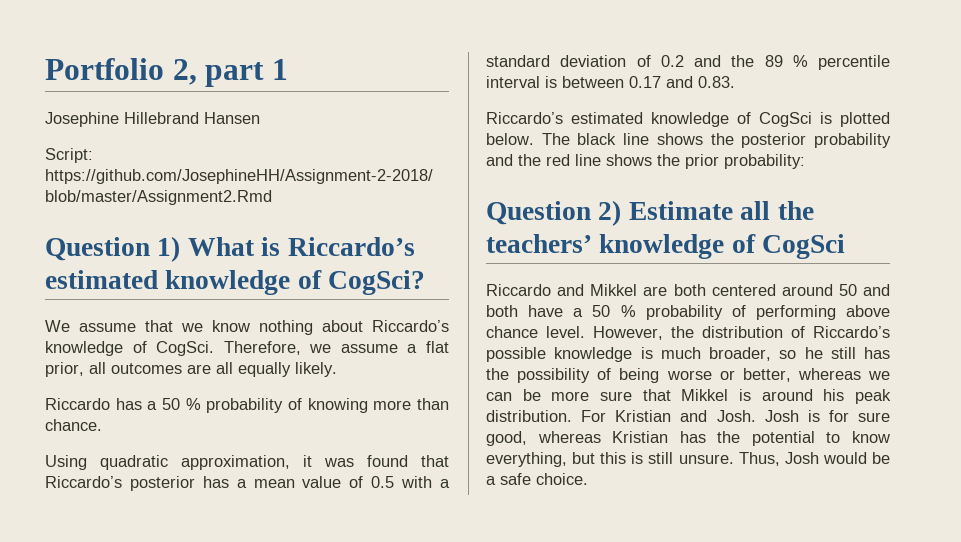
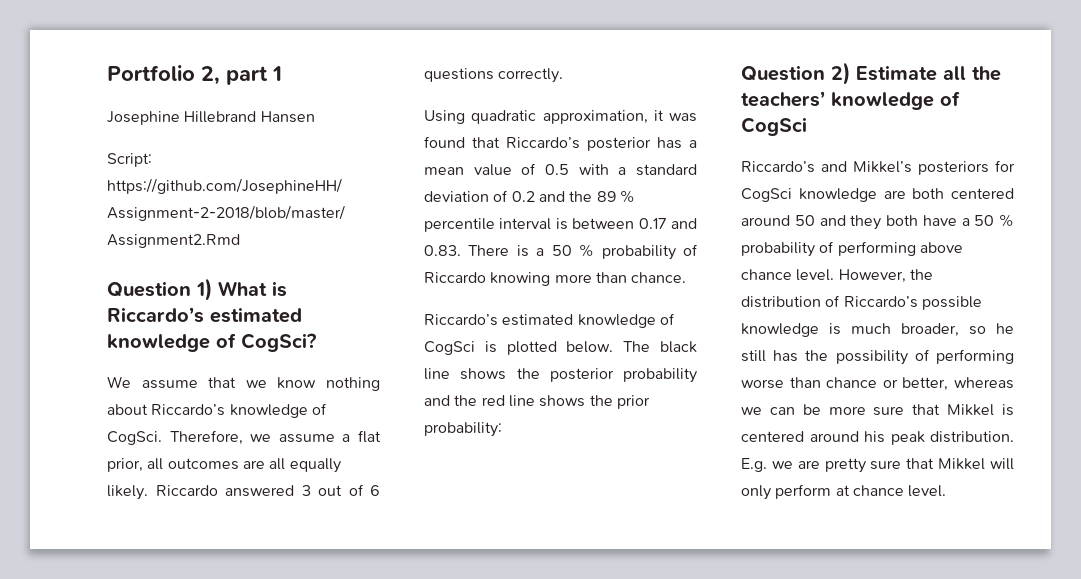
[45,398,450,413] [45,419,102,431] // Riccardo has a 50 % probability of knowing more than chance. -> [155,484,380,497] [424,68,564,83] Riccardo answered 3 out of 6 questions correctly.
(735, 82) none -> [468,244,698,260] [424,272,687,286] There is a 50 % probability of Riccardo knowing more than chance.
[486,284,638,296] Riccardo and Mikkel -> [741,160,1015,175] [741,188,877,202] Riccardo’s and Mikkel’s posteriors for CogSci knowledge
(890, 290) none -> [850,215,882,230] they
[619,368,712,383] being worse -> [936,349,1014,364] [741,377,878,389] performing worse than chance
(751, 395) none -> [741,431,804,442] centered
[581,410,890,422] [486,431,890,446] [486,452,890,467] [486,473,588,485] For Kristian and Josh. Josh is for sure good, whereas Kristian has the potential to know everything, but this is still unsure. Thus, Josh would be a safe choice. -> [741,458,1014,473] [741,484,947,500] E.g. we are pretty sure that Mikkel will only perform at chance level.

